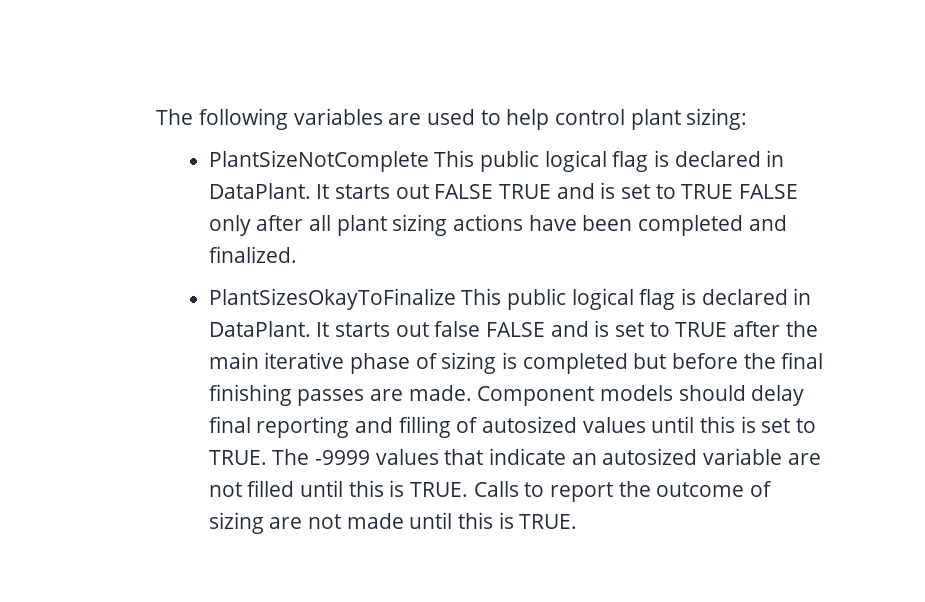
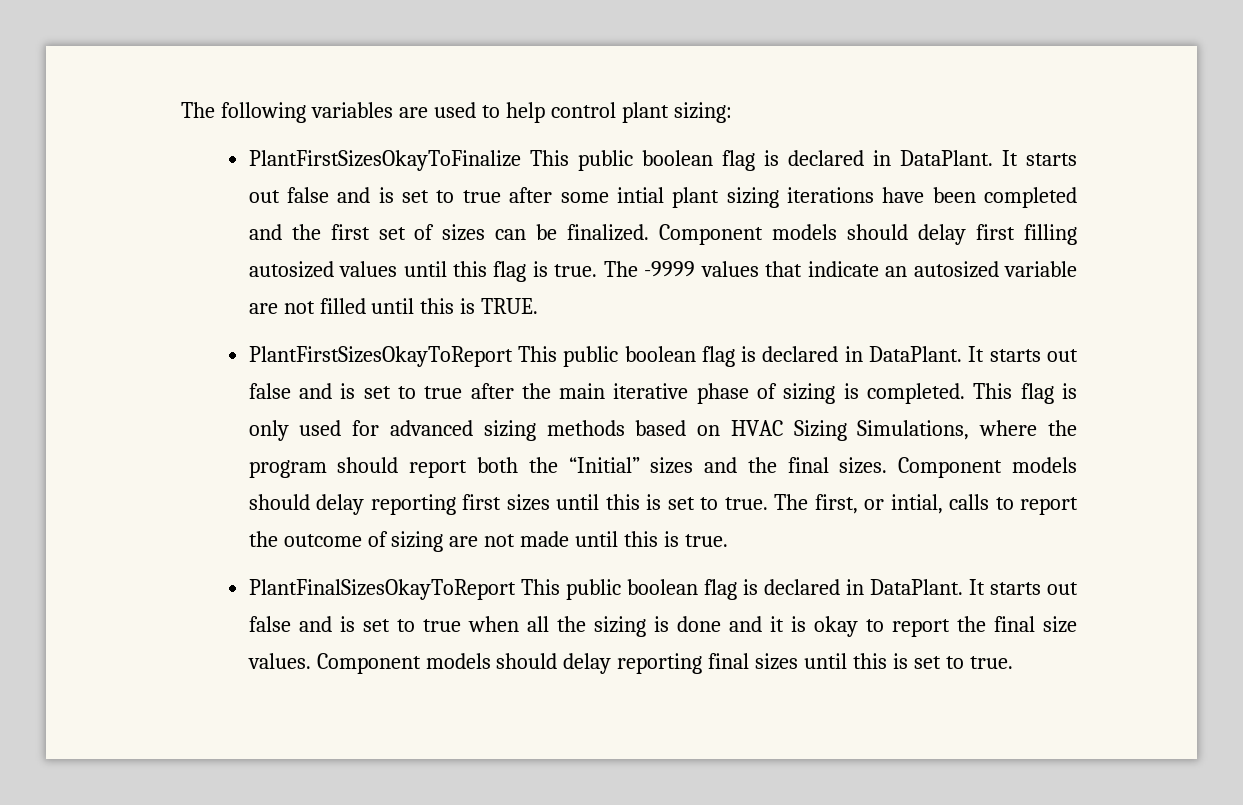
[208,150,785,172] [208,182,799,199] [208,214,787,236] [208,246,297,263] [208,288,812,310] [208,320,818,337] [208,352,824,374] [208,384,805,406] [208,416,817,438] [208,450,267,465] PlantSizeNotComplete This public logical flag is declared in DataPlant. It starts out FALSE TRUE and is set to TRUE FALSE only after all plant sizing actions have been completed and finalized. // PlantSizesOkayToFinalize This public logical flag is declared in DataPlant. It starts out false FALSE and is set to TRUE after the main iterative phase of sizing is completed but before the final finishing passes are made. Component models should delay final reporting and filling of autosized values until this is set to TRUE. -> [248,150,1077,171] [248,187,1077,208] [248,224,1078,245] [248,261,598,282] PlantFirstSizesOkayToFinalize This public boolean flag is declared in DataPlant. It starts out false and is set to true after some intial plant sizing iterations have been completed and the first set of sizes can be finalized. Component models should delay first filling autosized values until this flag is true.
[473,481,519,497] Calls -> [248,346,1078,367] [248,383,1077,404] [248,420,1077,441] [248,457,1077,478] [248,494,990,515] // PlantFirstSizesOkayToReport This public boolean flag is declared in DataPlant. It starts out false and is set to true after the main iterative phase of sizing is completed. This flag is only used for advanced sizing methods based on HVAC Sizing Simulations, where the program should report both the “Initial” sizes and the final sizes. Component models should delay reporting first sizes until this is set to true. The first, or intial, calls
[519,514,578,529] TRUE. -> [685,534,729,547] [248,579,1078,600] [248,616,1077,637] [247,653,1013,674] true. // PlantFinalSizesOkayToReport This public boolean flag is declared in DataPlant. It starts out false and is set to true when all the sizing is done and it is okay to report the final size values. Component models should delay reporting final sizes until this is set to true.

